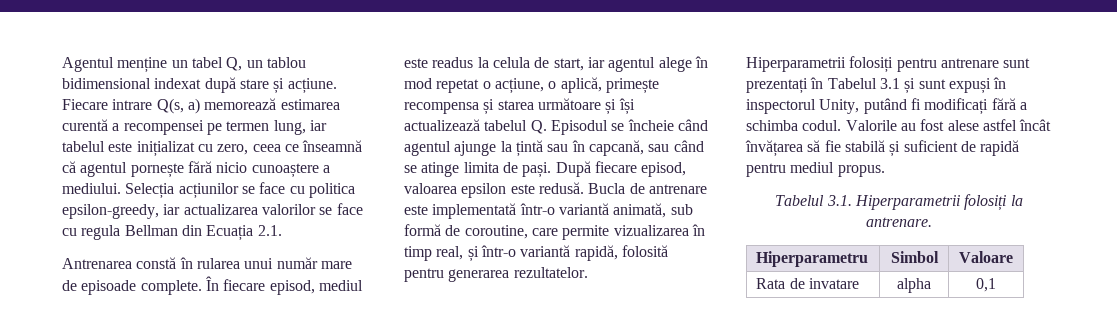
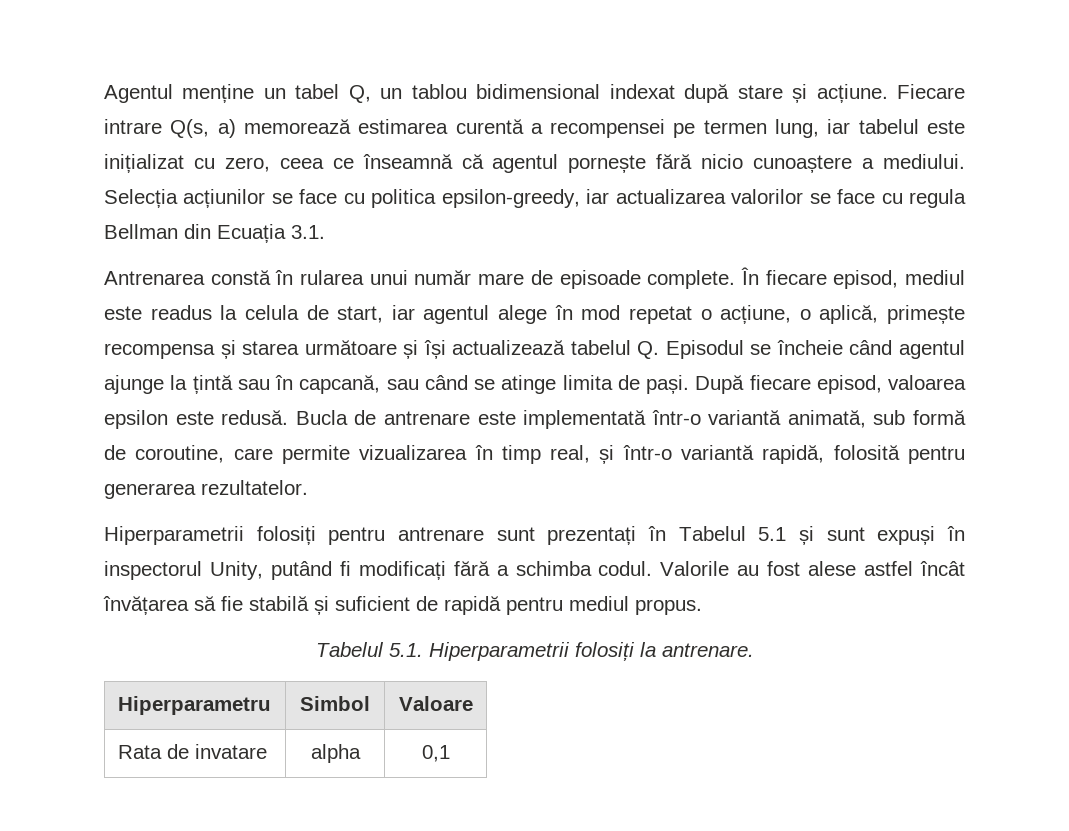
[257,225,282,236] 2.1. -> [291,225,325,239] 3.1.
[879,78,900,89] 3.1 -> [758,527,787,541] 5.1
[826,195,852,206] 3.1. -> [388,643,423,657] 5.1.

